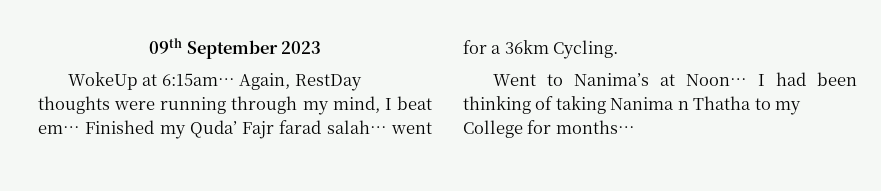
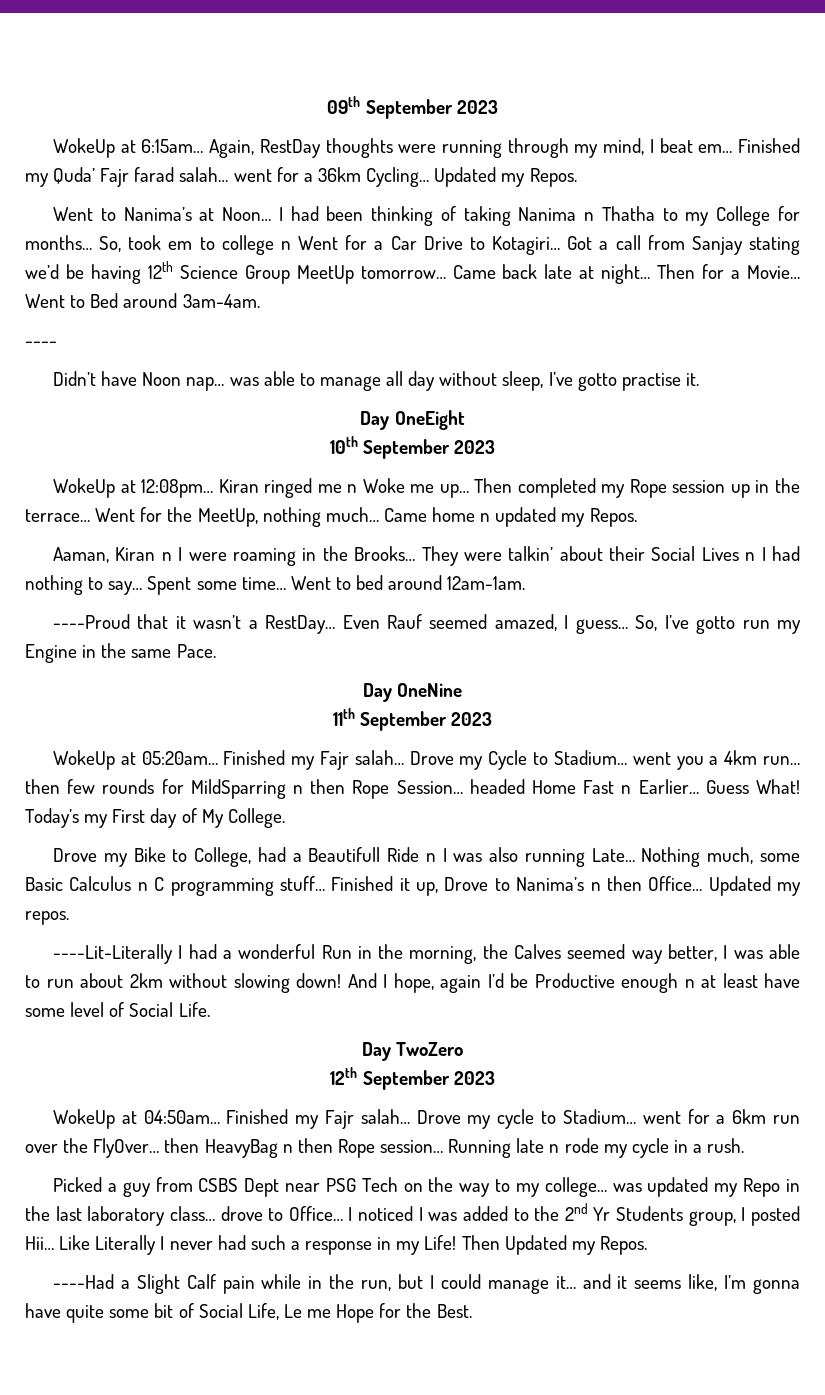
[553,40,619,59] Cycling. -> [366,167,577,187] Cycling… Updated my Repos.
(635, 127) none -> [99,235,800,255] [25,261,800,284] [25,293,260,308] [25,341,57,347] [52,371,699,391] [360,410,465,430] [329,436,496,459] [52,478,800,498] [25,507,637,527] [52,546,801,566] [25,575,526,595] [52,614,801,634] [25,643,216,663] [362,683,463,702] [332,708,493,731] [52,750,800,770] [25,779,801,799] [25,808,285,828] [52,847,801,867] [25,876,801,896] [25,911,69,925] [52,944,800,964] [25,973,800,993] [25,1002,210,1017] [361,1042,464,1061] [330,1067,495,1090] [52,1109,800,1129] [25,1138,745,1158] [52,1177,800,1197] [25,1203,801,1226] [25,1235,647,1255] [52,1274,801,1294] [25,1303,472,1323] So, took em to college n Went for a Car Drive to Kotagiri… Got a call from Sanjay stating we’d be having 12th Science Group MeetUp tomorrow… Came back late at night… Then for a Movie… Went to Bed around 3am-4am. // ---- // Didn’t have Noon nap… was able to manage all day without sleep, I’ve gotto practise it. // Day OneEight // 10th September 2023 // WokeUp at 12:08pm… Kiran ringed me n Woke me up… Then completed my Rope session up in the terrace… Went for the MeetUp, nothing much… Came home n updated my Repos. // Aaman, Kiran n I were roaming in the Brooks… They were talkin’ about their Social Lives n I had nothing to say… Spent some time… Went to bed around 12am-1am. // ----Proud that it wasn’t a RestDay… Even Rauf seemed amazed, I guess… So, I’ve gotto run my Engine in the same Pace. // Day OneNine // 11th September 2023 // WokeUp at 05:20am… Finished my Fajr salah… Drove my Cycle to Stadium… went you a 4km run… then few rounds for MildSparring n then Rope Session… headed Home Fast n Earlier… Guess What! Today’s my First day of My College. // Drove my Bike to College, had a Beautifull Ride n I was also running Late… Nothing much, some Basic Calculus n C programming stuff… Finished it up, Drove to Nanima’s n then Office… Updated my repos. // ----Lit-Literally I had a wonderful Run in the morning, the Calves seemed way better, I was able to run about 2km without slowing down! And I hope, again I’d be Productive enough n at least have some level of Social Life. // Day TwoZero // 12th September 2023 // WokeUp at 04:50am… Finished my Fajr salah… Drove my cycle to Stadium… went for a 6km run over the FlyOver… then HeavyBag n then Rope session… Running late n rode my cycle in a rush. // Picked a guy from CSBS Dept near PSG Tech on the way to my college… was updated my Repo in the last laboratory class… drove to Office… I noticed I was added to the 2nd Yr Students group, I posted Hii… Like Literally I never had such a response in my Life! Then Updated my Repos. // ----Had a Slight Calf pain while in the run, but I could manage it… and it seems like, I’m gonna have quite some bit of Social Life, Le me Hope for the Best.

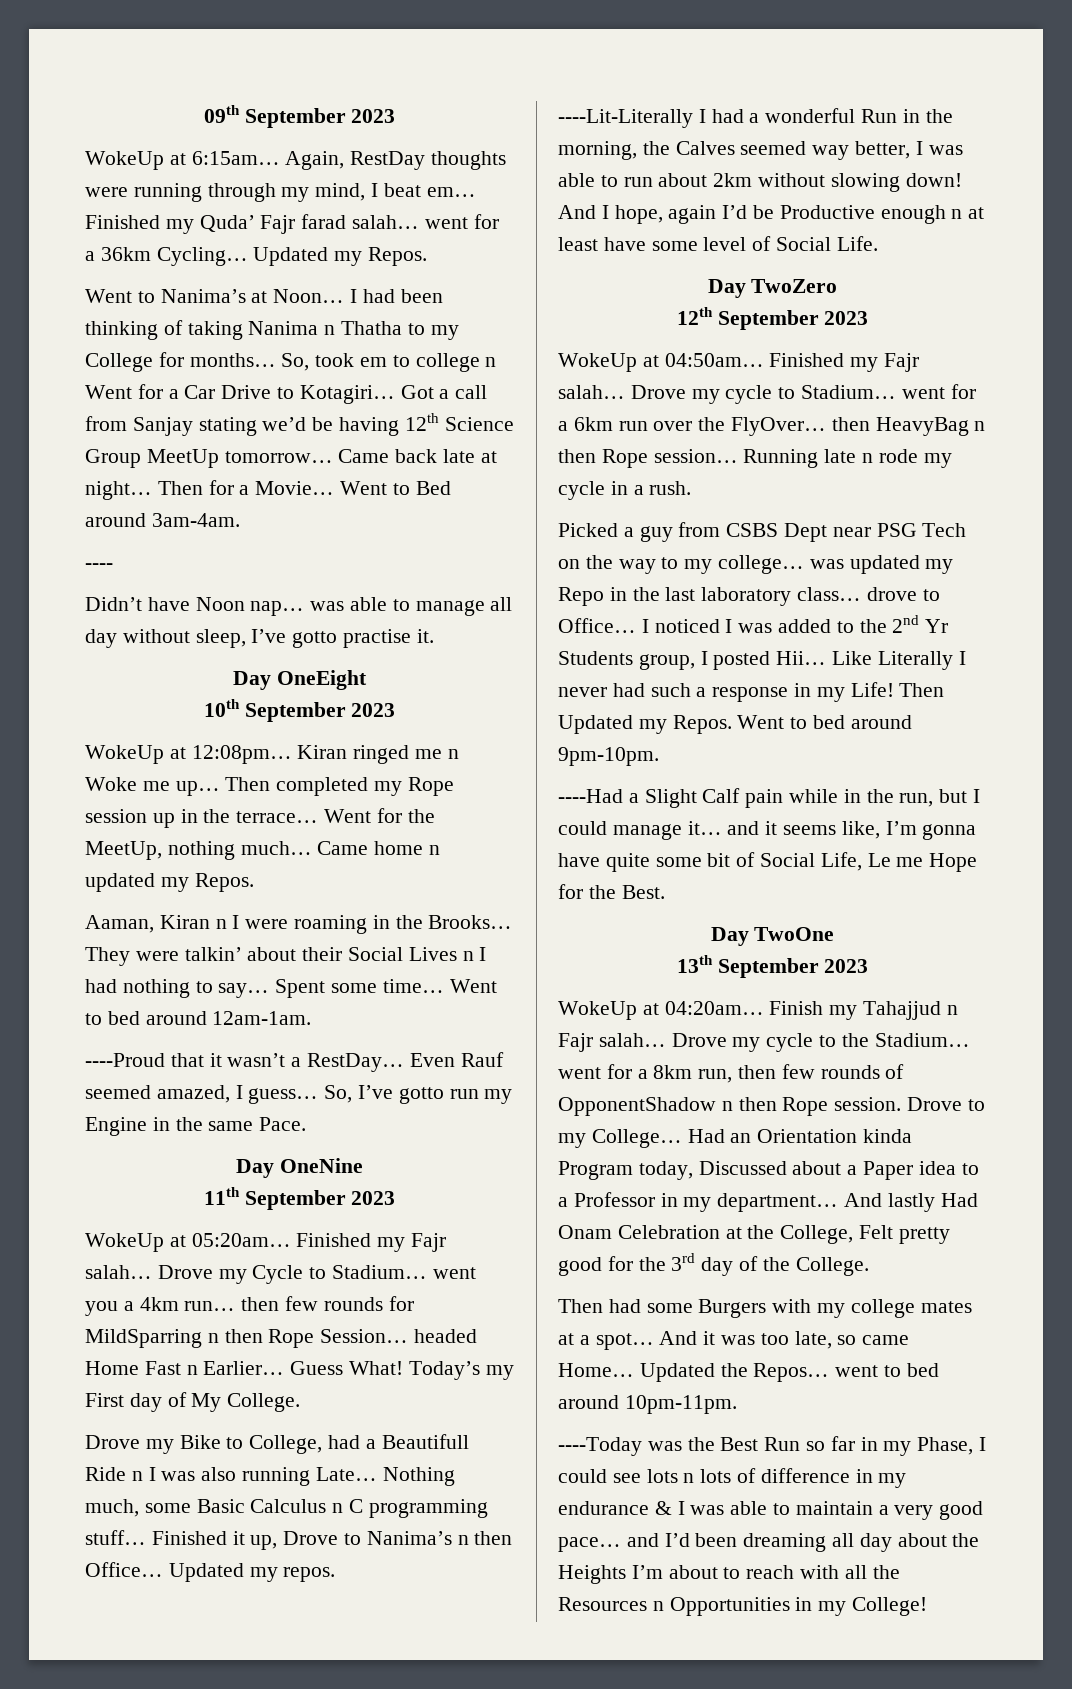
(647, 1245) none -> [737,715,912,729] [558,747,659,766] Went to bed around 9pm-10pm.
(472, 1311) none -> [710,927,835,946] [676,955,869,978] [558,1001,958,1020] [558,1033,970,1052] [558,1064,905,1083] [558,1097,985,1116] [558,1129,913,1148] [558,1161,979,1180] [558,1192,978,1212] [558,1225,950,1244] [558,1253,869,1276] [558,1299,972,1318] [558,1331,910,1350] [558,1363,939,1382] [558,1395,737,1414] [558,1436,987,1456] [558,1468,907,1488] [558,1501,984,1520] [558,1533,980,1552] [558,1565,900,1584] [558,1597,928,1616] // Day TwoOne // 13th September 2023 // WokeUp at 04:20am… Finish my Tahajjud n Fajr salah… Drove my cycle to the Stadium… went for a 8km run, then few rounds of OpponentShadow n then Rope session. Drove to my College… Had an Orientation kinda Program today, Discussed about a Paper idea to a Professor in my department… And lastly Had Onam Celebration at the College, Felt pretty good for the 3rd day of the College. // Then had some Burgers with my college mates at a spot… And it was too late, so came Home… Updated the Repos… went to bed around 10pm-11pm. // ----Today was the Best Run so far in my Phase, I could see lots n lots of difference in my endurance & I was able to maintain a very good pace… and I’d been dreaming all day about the Heights I’m about to reach with all the Resources n Opportunities in my College!

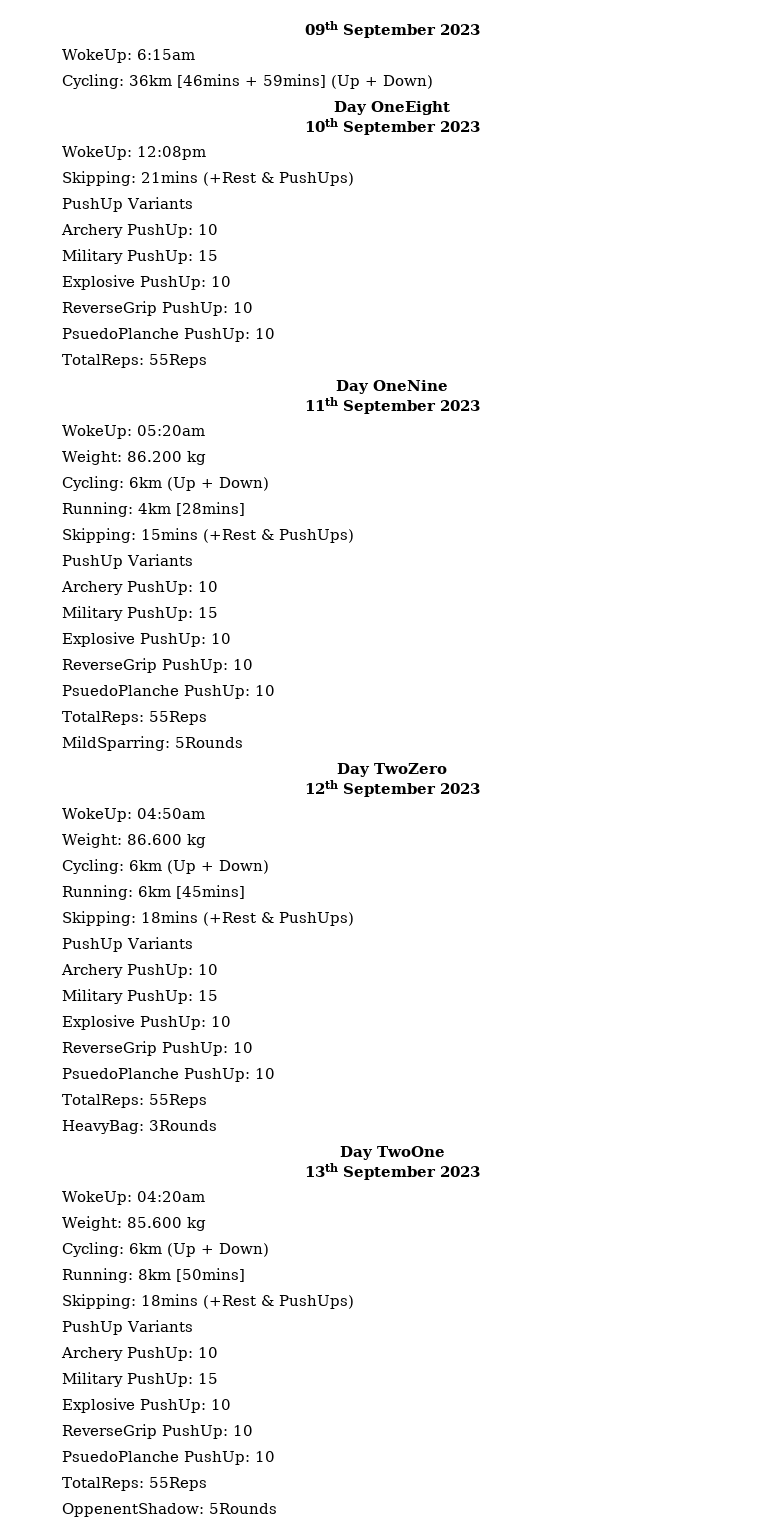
[85,151,507,170] [85,183,476,202] [85,214,499,234] [85,247,428,266] [85,289,443,303] [85,320,459,340] [85,352,497,372] [85,384,488,404] [85,413,514,436] [85,449,497,468] [85,480,451,500] [85,513,240,527] [85,563,113,569] [85,597,513,616] [85,629,434,648] WokeUp at 6:15am… Again, RestDay thoughts were running through my mind, I beat em… Finished my Quda’ Fajr farad salah… went for a 36km Cycling… Updated my Repos. // Went to Nanima’s at Noon… I had been thinking of taking Nanima n Thatha to my College for months… So, took em to college n Went for a Car Drive to Kotagiri… Got a call from Sanjay stating we’d be having 12th Science Group MeetUp tomorrow… Came back late at night… Then for a Movie… Went to Bed around 3am-4am. // ---- // Didn’t have Noon nap… was able to manage all day without sleep, I’ve gotto practise it. -> [62,49,195,63] [62,74,433,89] WokeUp: 6:15am // Cycling: 36km [46mins + 59mins] (Up + Down)
[85,745,459,764] [85,777,454,796] [85,808,435,828] [85,841,441,860] [85,873,254,892] [85,915,513,934] [85,947,487,966] [85,979,497,998] [85,1011,312,1025] [85,1052,504,1072] [85,1085,513,1104] [85,1117,307,1136] WokeUp at 12:08pm… Kiran ringed me n Woke me up… Then completed my Rope session up in the terrace… Went for the MeetUp, nothing much… Came home n updated my Repos. // Aaman, Kiran n I were roaming in the Brooks… They were talkin’ about their Social Lives n I had nothing to say… Spent some time… Went to bed around 12am-1am. // ----Proud that it wasn’t a RestDay… Even Rauf seemed amazed, I guess… So, I’ve gotto run my Engine in the same Pace. -> [62,146,206,160] [62,171,354,186] [62,197,193,212] [61,224,218,238] [62,249,218,264] [62,275,231,290] [62,301,253,316] [62,328,275,342] [62,354,207,368] WokeUp: 12:08pm // Skipping: 21mins (+Rest & PushUps) // PushUp Variants // Archery PushUp: 10 // Military PushUp: 15 // Explosive PushUp: 10 // ReverseGrip PushUp: 10 // PsuedoPlanche PushUp: 10 // TotalReps: 55Reps
[85,1233,447,1252] [85,1265,476,1284] [85,1296,414,1316] [85,1329,478,1348] [85,1361,514,1380] [85,1392,301,1412] [85,1434,469,1454] [85,1467,455,1486] [85,1499,488,1518] [85,1530,513,1550] [85,1562,336,1582] [558,108,953,128] [558,141,963,160] [558,173,962,192] [558,205,985,224] [558,236,878,251] WokeUp at 05:20am… Finished my Fajr salah… Drove my Cycle to Stadium… went you a 4km run… then few rounds for MildSparring n then Rope Session… headed Home Fast n Earlier… Guess What! Today’s my First day of My College. // Drove my Bike to College, had a Beautifull Ride n I was also running Late… Nothing much, some Basic Calculus n C programming stuff… Finished it up, Drove to Nanima’s n then Office… Updated my repos. // ----Lit-Literally I had a wonderful Run in the morning, the Calves seemed way better, I was able to run about 2km without slowing down! And I hope, again I’d be Productive enough n at least have some level of Social Life. -> [62,425,205,439] [62,450,206,465] [62,476,269,491] [62,502,245,517] [62,528,354,543] [62,554,193,569] [61,581,218,595] [62,606,218,621] [62,632,231,647] [62,658,253,673] [62,685,275,699] [62,711,207,725] [62,736,243,751] WokeUp: 05:20am // Weight: 86.200 kg // Cycling: 6km (Up + Down) // Running: 4km [28mins] // Skipping: 15mins (+Rest & PushUps) // PushUp Variants // Archery PushUp: 10 // Military PushUp: 15 // Explosive PushUp: 10 // ReverseGrip PushUp: 10 // PsuedoPlanche PushUp: 10 // TotalReps: 55Reps // MildSparring: 5Rounds
[558,353,920,372] [558,384,976,404] [558,417,986,436] [558,449,952,468] [558,481,692,500] [558,522,967,542] [558,555,954,574] [558,587,940,606] [558,615,949,633] [558,651,966,670] [558,682,945,702] [558,715,912,734] [558,747,659,766] [558,788,981,808] [558,821,977,840] [558,852,978,872] [558,884,665,899] WokeUp at 04:50am… Finished my Fajr salah… Drove my cycle to Stadium… went for a 6km run over the FlyOver… then HeavyBag n then Rope session… Running late n rode my cycle in a rush. // Picked a guy from CSBS Dept near PSG Tech on the way to my college… was updated my Repo in the last laboratory class… drove to Office… I noticed I was added to the 2nd Yr Students group, I posted Hii… Like Literally I never had such a response in my Life! Then Updated my Repos. Went to bed around 9pm-10pm. // ----Had a Slight Calf pain while in the run, but I could manage it… and it seems like, I’m gonna have quite some bit of Social Life, Le me Hope for the Best. -> [62,808,205,822] [62,833,206,848] [62,859,269,874] [62,885,245,900] [62,911,354,926] [62,937,193,952] [61,964,218,978] [62,989,218,1004] [62,1015,231,1030] [62,1041,253,1056] [62,1068,275,1082] [62,1094,207,1108] [62,1120,217,1134] WokeUp: 04:50am // Weight: 86.600 kg // Cycling: 6km (Up + Down) // Running: 6km [45mins] // Skipping: 18mins (+Rest & PushUps) // PushUp Variants // Archery PushUp: 10 // Military PushUp: 15 // Explosive PushUp: 10 // ReverseGrip PushUp: 10 // PsuedoPlanche PushUp: 10 // TotalReps: 55Reps // HeavyBag: 3Rounds
[558,1001,958,1020] [558,1033,970,1052] [558,1064,905,1083] [558,1097,985,1116] [558,1129,913,1148] [558,1161,979,1180] [558,1192,978,1212] [558,1225,950,1244] [558,1253,869,1276] [558,1299,972,1318] [558,1331,910,1350] [558,1363,939,1382] [558,1395,737,1414] [558,1436,987,1456] [558,1468,907,1488] [558,1501,984,1520] [558,1533,980,1552] [558,1565,900,1584] [558,1597,928,1616] WokeUp at 04:20am… Finish my Tahajjud n Fajr salah… Drove my cycle to the Stadium… went for a 8km run, then few rounds of OpponentShadow n then Rope session. Drove to my College… Had an Orientation kinda Program today, Discussed about a Paper idea to a Professor in my department… And lastly Had Onam Celebration at the College, Felt pretty good for the 3rd day of the College. // Then had some Burgers with my college mates at a spot… And it was too late, so came Home… Updated the Repos… went to bed around 10pm-11pm. // ----Today was the Best Run so far in my Phase, I could see lots n lots of difference in my endurance & I was able to maintain a very good pace… and I’d been dreaming all day about the Heights I’m about to reach with all the Resources n Opportunities in my College! -> [62,1191,205,1205] [62,1216,206,1231] [62,1242,269,1257] [62,1268,245,1283] [62,1294,354,1309] [62,1320,193,1335] [61,1347,218,1361] [62,1372,218,1387] [62,1398,231,1413] [62,1424,253,1439] [62,1451,275,1465] [62,1477,207,1491] [62,1503,277,1517] WokeUp: 04:20am // Weight: 85.600 kg // Cycling: 6km (Up + Down) // Running: 8km [50mins] // Skipping: 18mins (+Rest & PushUps) // PushUp Variants // Archery PushUp: 10 // Military PushUp: 15 // Explosive PushUp: 10 // ReverseGrip PushUp: 10 // PsuedoPlanche PushUp: 10 // TotalReps: 55Reps // OppenentShadow: 5Rounds

